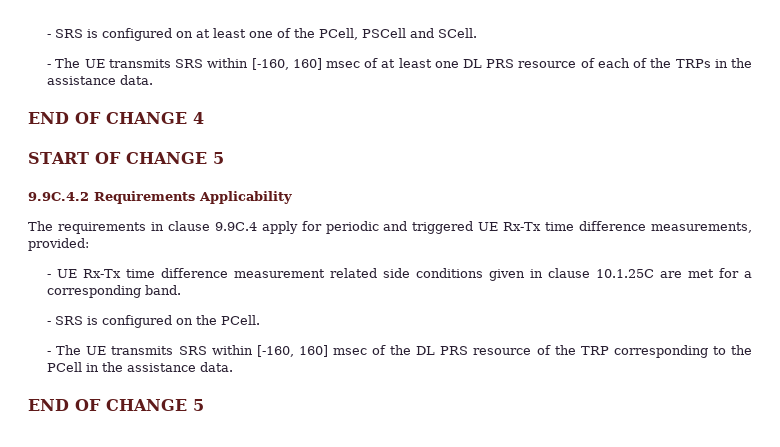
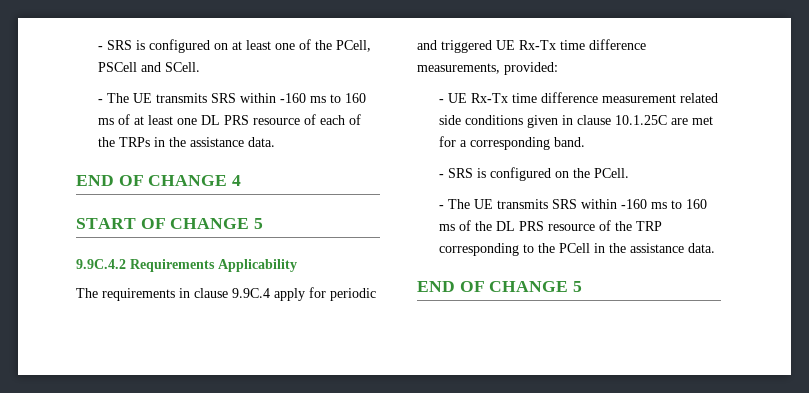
[251,58,360,70] [-160, 160] msec -> [279,93,366,103] [97,118,114,125] -160 ms to 160 ms
[256,345,367,357] [-160, 160] msec -> [620,199,707,209] [438,224,455,231] -160 ms to 160 ms

